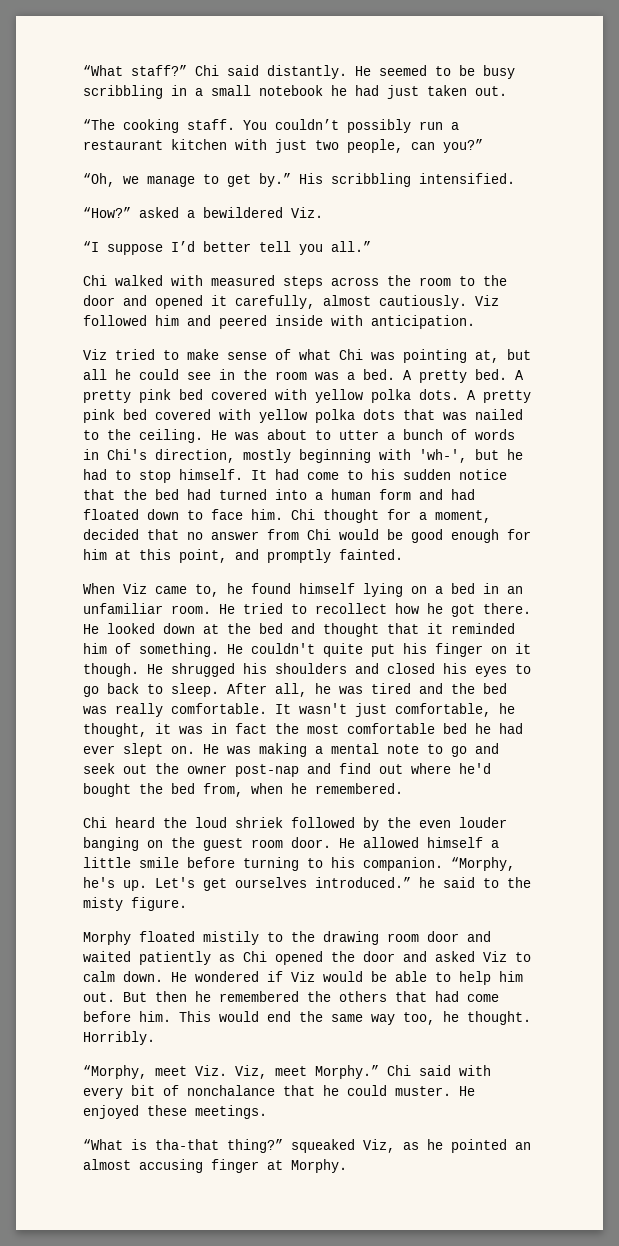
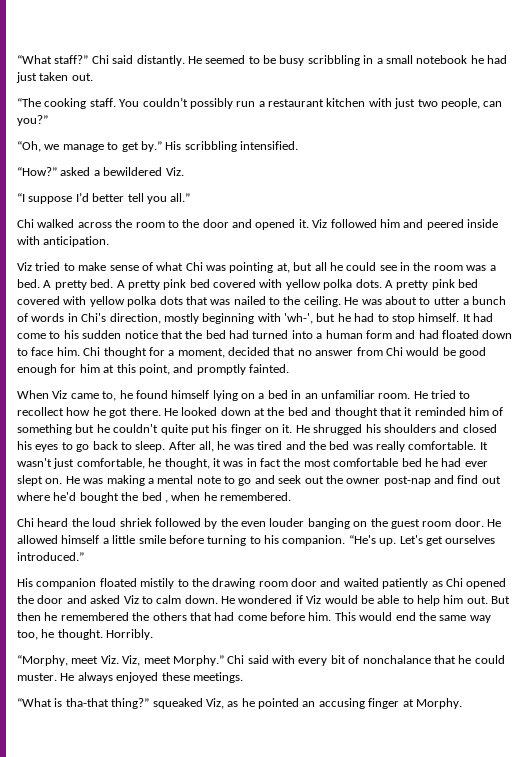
[171,275,323,289] with measured steps -> (75, 223) none
[211,295,467,309] it carefully, almost cautiously. -> [298,219,309,228] it.
[139,643,243,657] something. He -> [17,424,110,435] something but he
[515,643,531,654] [83,663,139,677] it though. -> [282,424,293,433] it.
[203,783,243,797] from, -> [164,500,168,503] ,
[451,857,515,871] [83,877,115,888] “Morphy, he's -> [348,535,376,544] “He's
[419,877,531,888] [83,897,187,911] [83,931,131,945] he said to the misty figure. // Morphy -> [17,578,97,589] // His companion
(475, 1091) none -> [77,672,113,683] always
[83,1159,131,1170] almost -> (316, 704) none

